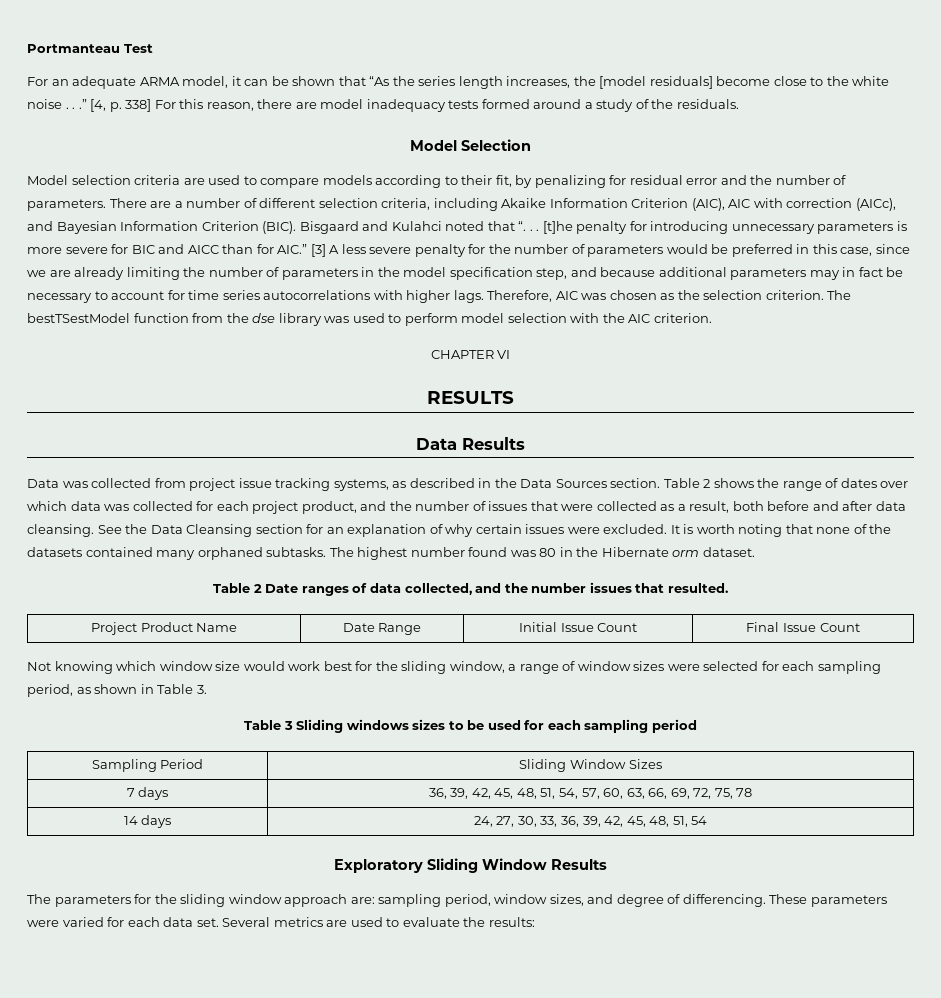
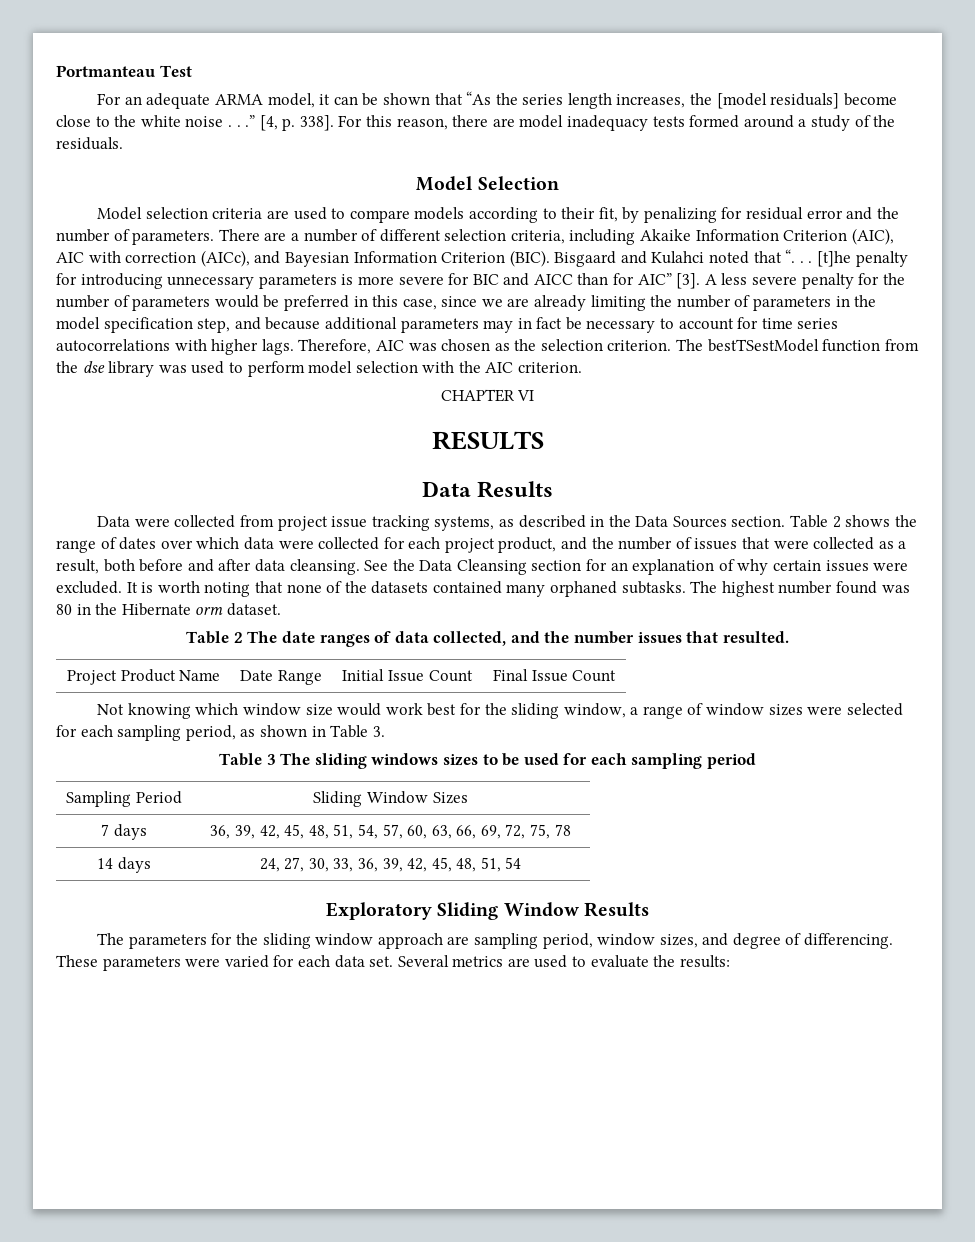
[125,99,152,112] 338] -> [299,115,334,131] 338].
[277,244,326,257] AIC.” [3] -> [637,273,701,289] AIC” [3].
[62,481,88,488] was -> [134,518,170,527] were
[104,504,130,511] was -> [278,540,314,549] were
[265,584,299,593] Date -> [247,631,315,643] The date
[296,719,344,733] Sliding -> [280,753,367,769] The sliding
[350,897,375,904] are: -> [447,936,470,945] are

